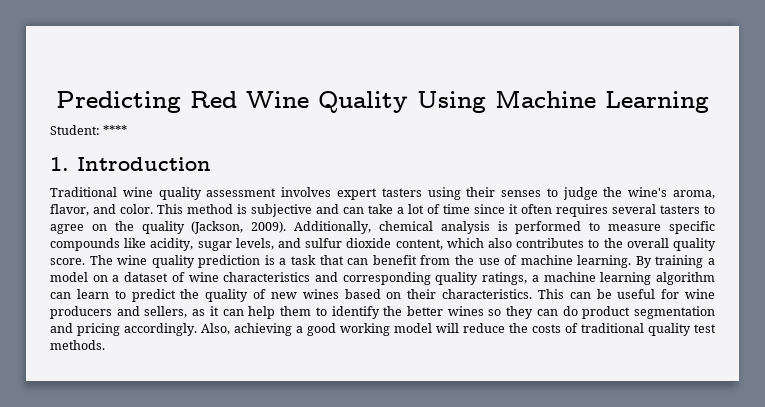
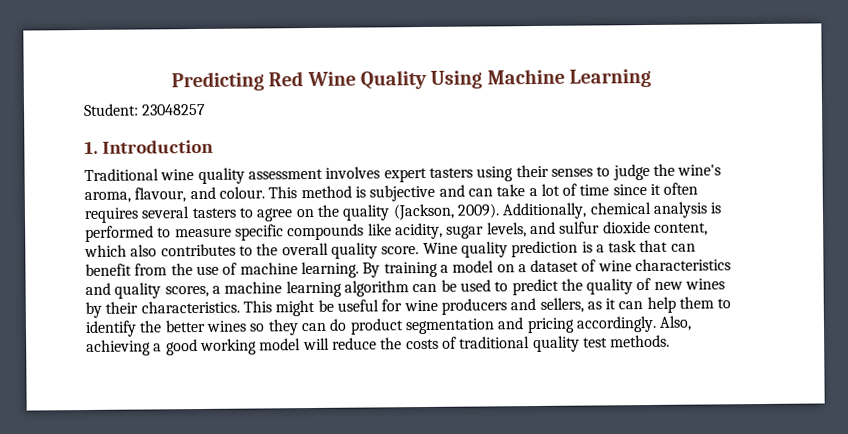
[103,125,128,135] **** -> [141,103,207,116] 23048257
[50,204,153,216] flavor, and color. -> [134,186,265,203] flavour, and colour.
[89,255,148,265] The wine -> [422,242,458,255] Wine
[342,272,528,285] corresponding quality ratings, -> [114,282,209,299] quality scores,
[76,289,109,299] learn -> [440,279,491,292] be used
[344,289,402,299] based on -> [85,301,102,319] by
[569,292,591,299] can -> [275,299,316,317] might

